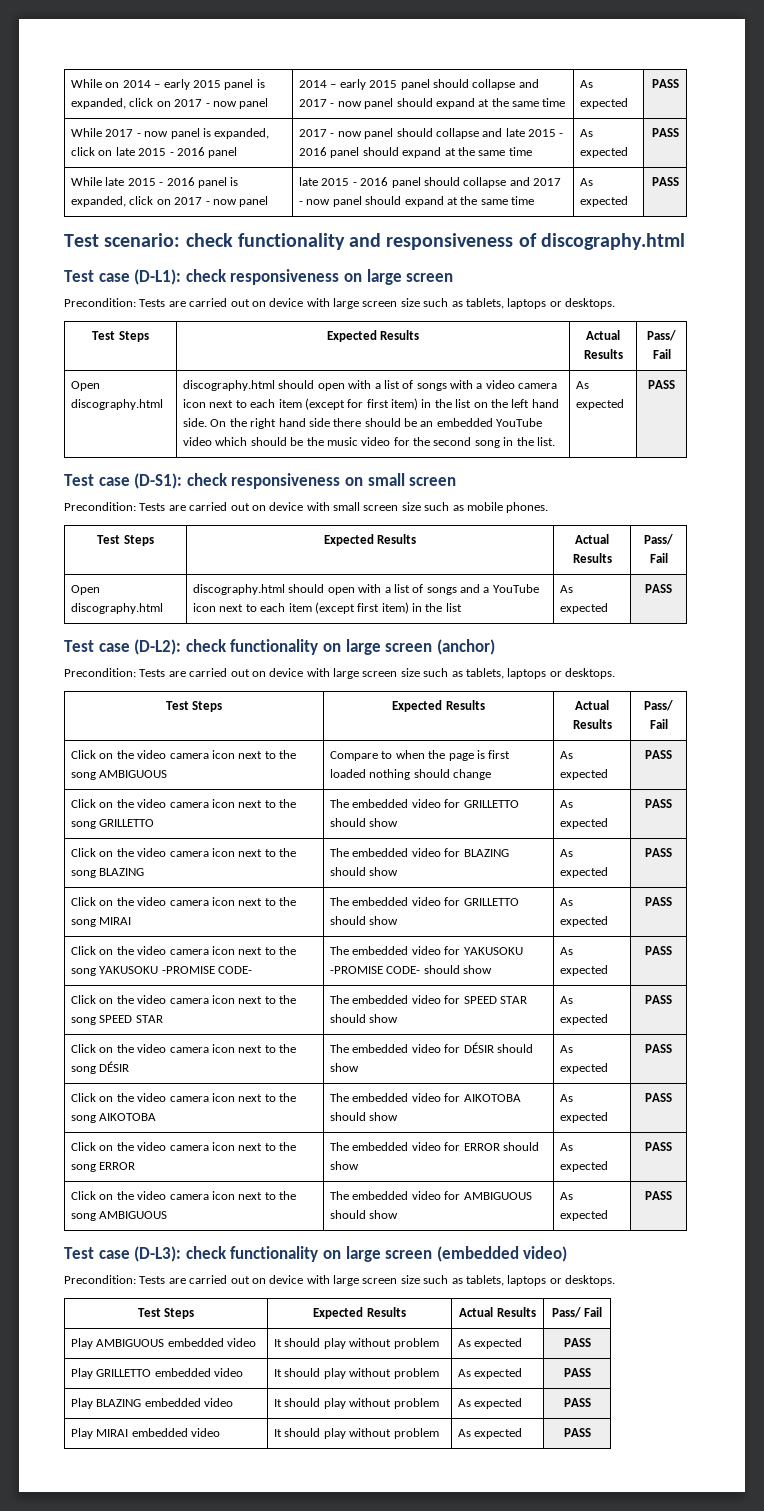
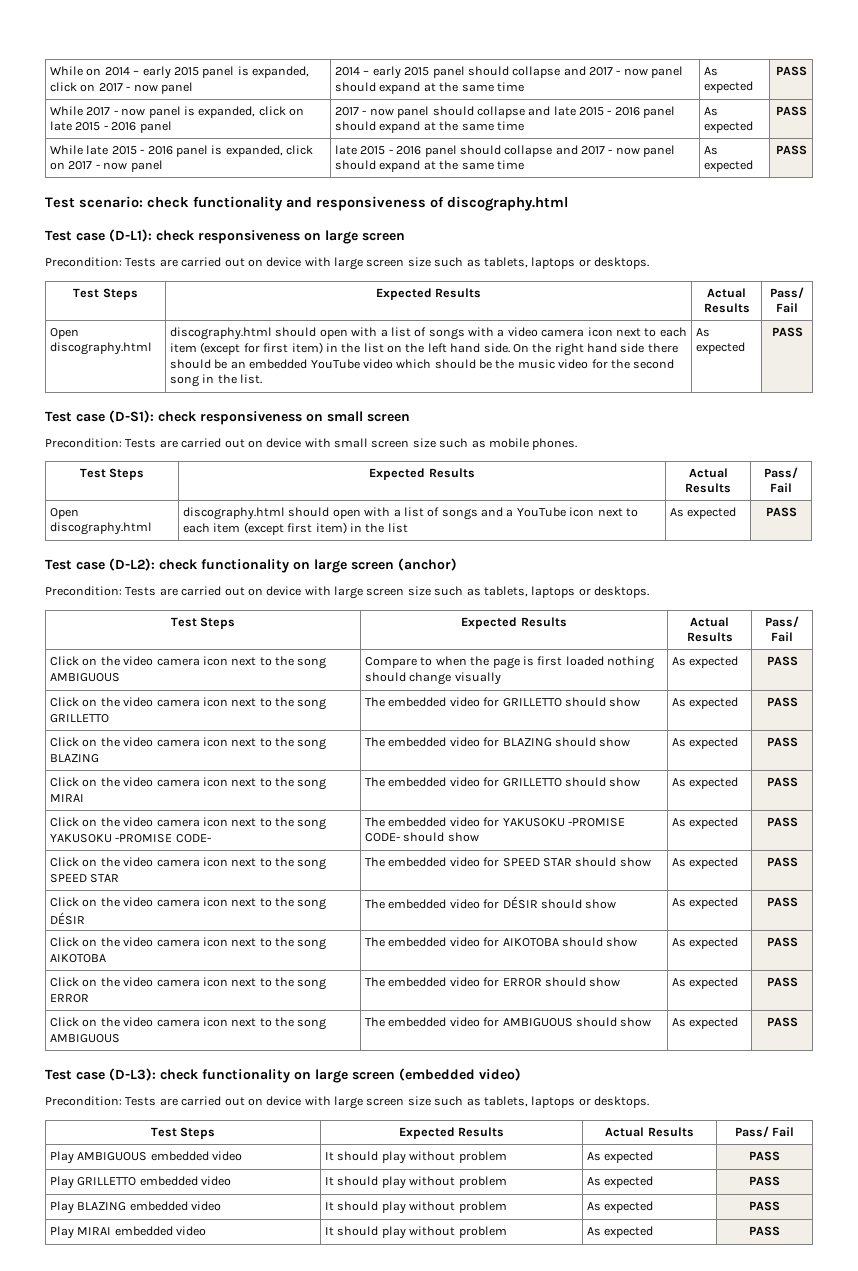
(492, 774) none -> [454,672,501,685] visually

